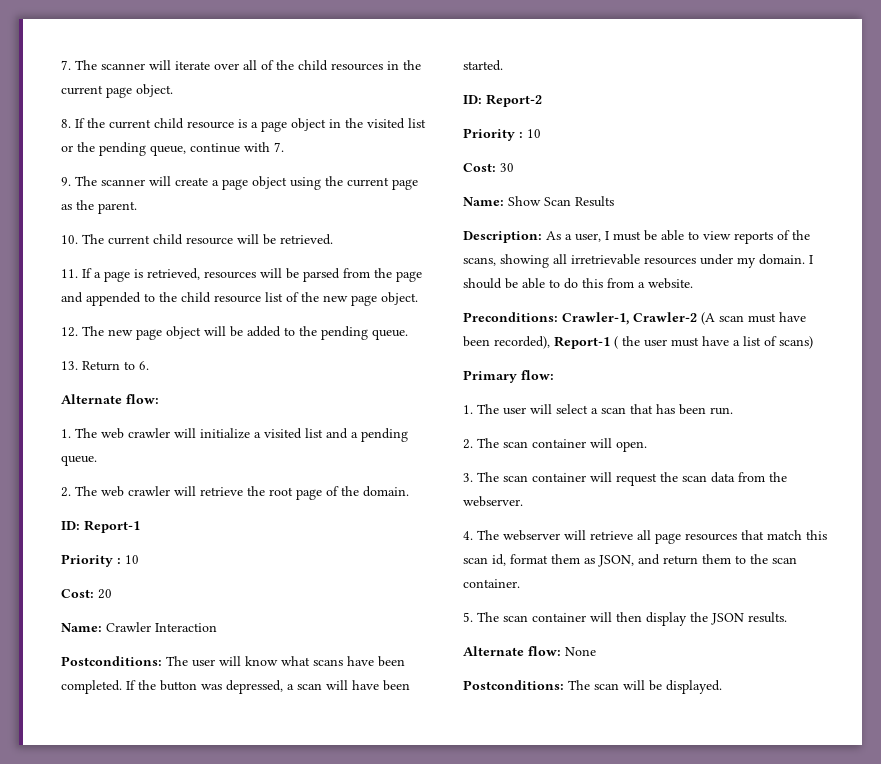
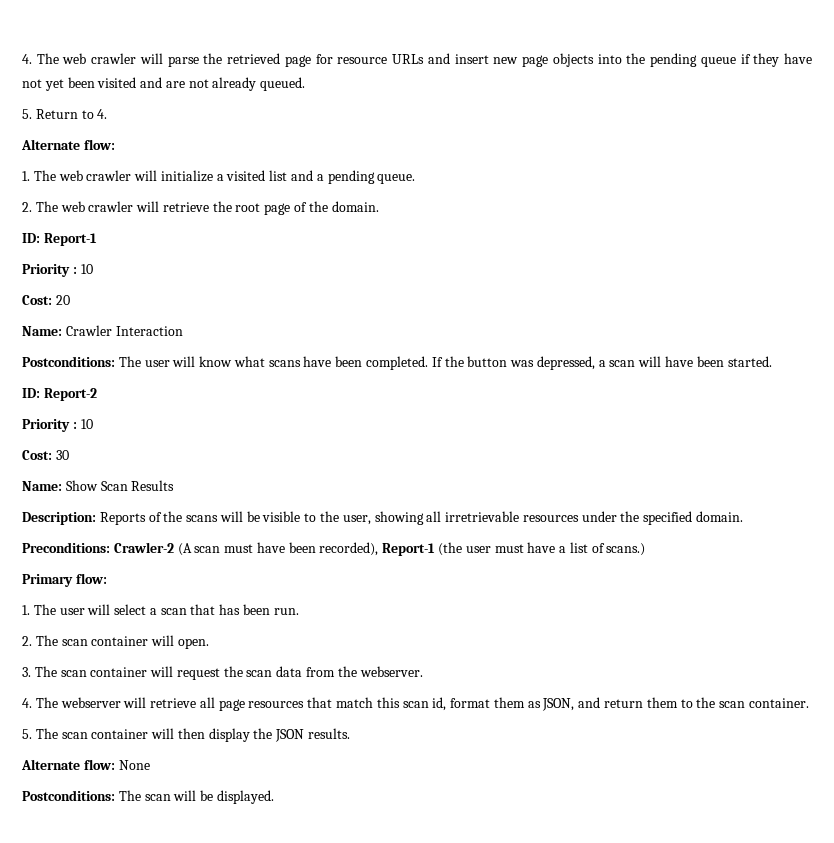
[61,60,421,71] [61,84,173,98] [61,118,426,132] [61,142,284,156] [61,176,418,190] [61,200,137,214] [61,234,333,245] [61,268,422,282] [61,292,418,306] [61,326,408,340] [61,361,78,370] 7. The scanner will iterate over all of the child resources in the current page object. // 8. If the current child resource is a page object in the visited list or the pending queue, continue with 7. // 9. The scanner will create a page object using the current page as the parent. // 10. The current child resource will be retrieved. // 11. If a page is retrieved, resources will be parsed from the page and appended to the child resource list of the new page object. // 12. The new page object will be added to the pending queue. // 13. -> [22,53,813,67] [22,77,306,91] [22,109,32,119] 4. The web crawler will parse the retrieved page for resource URLs and insert new page objects into the pending queue if they have not yet been visited and are not already queued. // 5.
[139,361,149,370] 6. -> [97,109,108,119] 4.
[546,230,810,244] [463,257,496,266] As a user, I must be able to view reports of the scans, -> [99,511,371,525] Reports of the scans will be visible to the user,
[737,254,813,268] [463,278,693,289] my domain. I should be able to do this from a website. -> [620,511,744,525] the specified domain.
[562,312,629,325] Crawler-1, -> (110, 547) none
[614,336,640,349] ( the -> [438,542,463,556] (the
[779,336,813,349] scans) -> [606,543,646,556] scans.)

